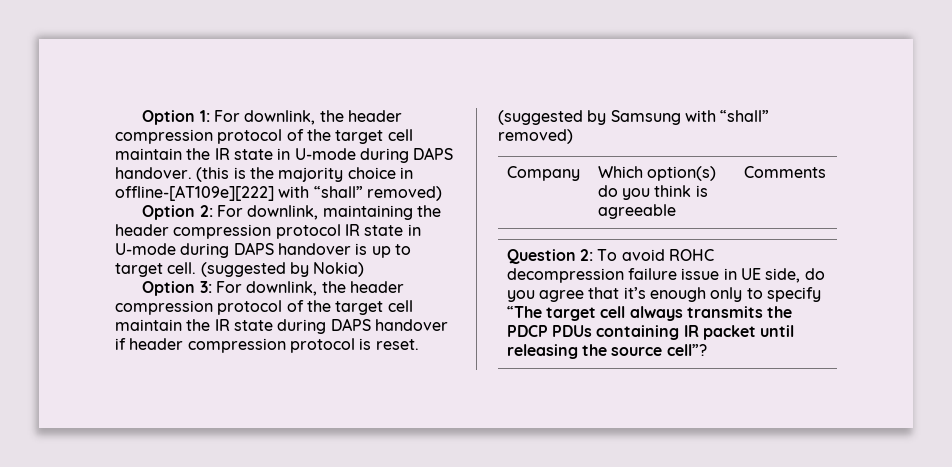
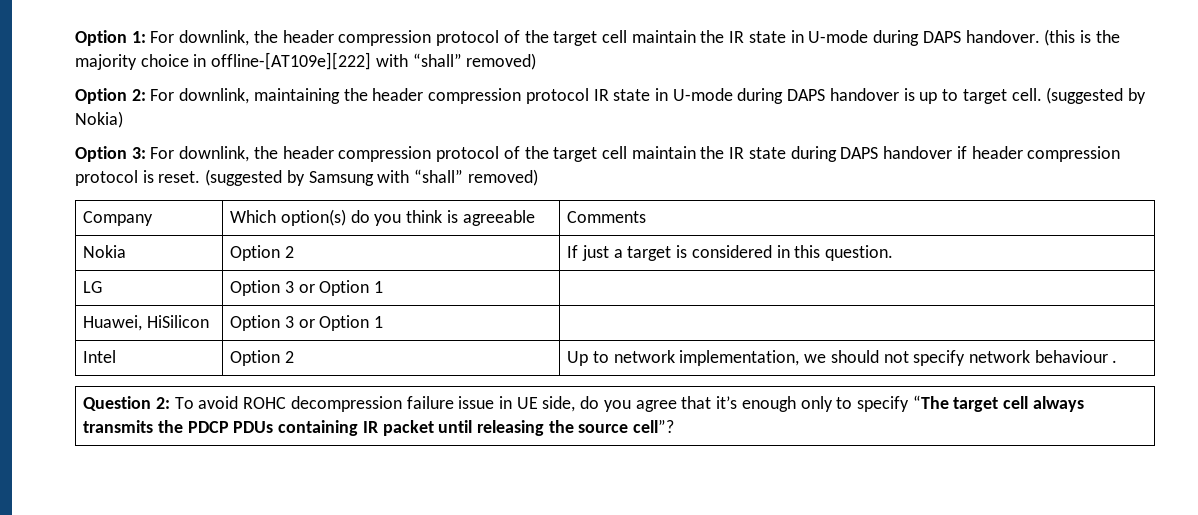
(826, 172) none -> [83,245,127,258] [230,245,294,261] [567,245,893,261] [83,281,103,293] [230,280,384,296] [83,315,209,331] [230,315,384,331] [83,350,117,363] [230,350,294,366] [567,350,1118,366] // Nokia | Option 2 | If just a target is considered in this question. // LG | Option 3 or Option 1 | // Huawei, HiSilicon | Option 3 or Option 1 | // Intel | Option 2 | Up to network implementation, we should not specify network behaviour .

